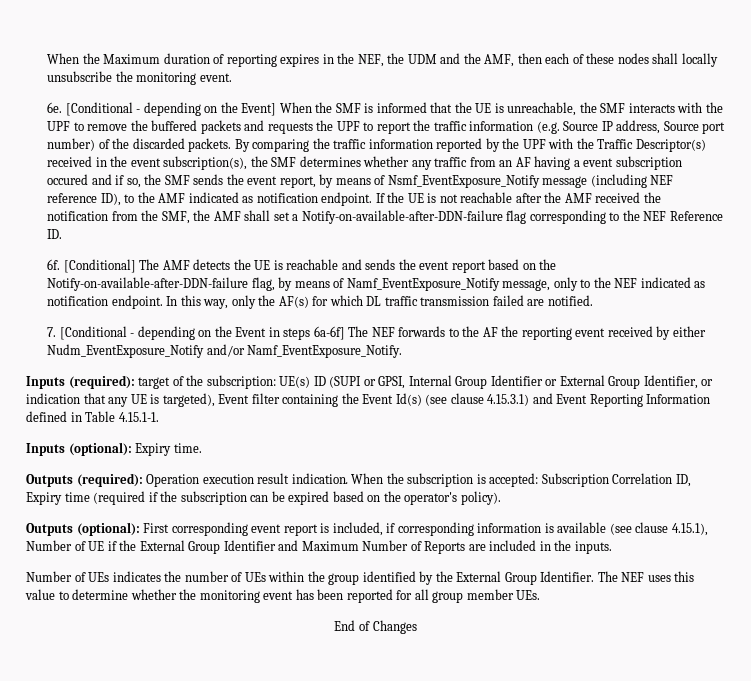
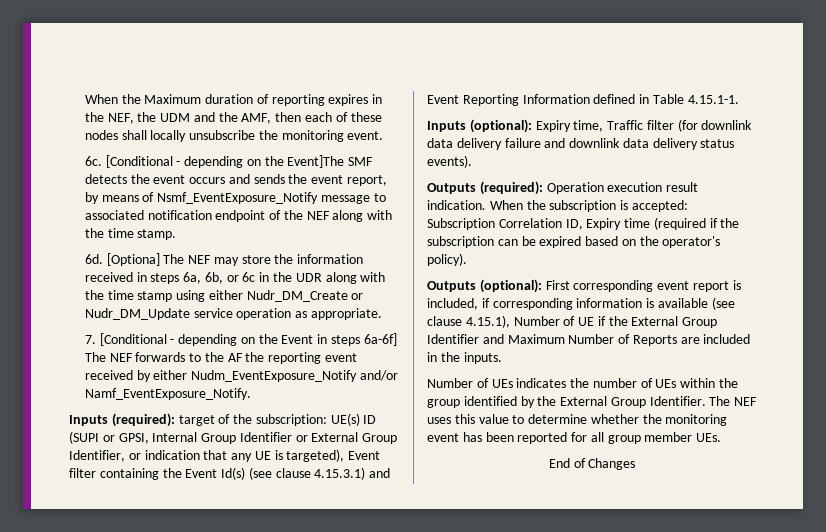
[47,102,723,116] [47,120,726,134] [47,138,706,152] [47,156,682,170] [47,174,190,188] 6e. [Conditional - depending on the Event] When the SMF is informed that the UE is unreachable, the SMF interacts with the UPF to remove the buffered packets and requests the UPF to report the traffic information (e.g. Source IP address, Source port number) of the discarded packets. By comparing the traffic information reported by the UPF with the Traffic Descriptor(s) received in the event subscription(s), the SMF determines whether any traffic from an AF having a event subscription occured and if so, the SMF -> [84,155,374,168] [84,174,250,184] 6c. [Conditional - depending on the Event]The SMF detects the event occurs and
[590,174,674,188] [47,192,661,206] [47,210,723,224] [47,229,63,239] [47,259,557,273] [47,277,706,291] [47,295,593,309] (including NEF reference ID), to the AMF indicated as notification endpoint. If the UE is not reachable after the AMF received the notification from the SMF, the AMF shall set a Notify-on-available-after-DDN-failure flag corresponding to the NEF Reference ID. // 6f. [Conditional] The AMF detects the UE is reachable and sends the event report based on the Notify-on-available-after-DDN-failure flag, by means of Namf_EventExposure_Notify message, only to the NEF indicated as notification endpoint. In this way, only the AF(s) for which DL traffic transmission failed are notified. -> [373,193,386,202] [84,210,393,222] [84,228,177,240] [84,253,364,266] [84,272,386,284] [84,290,364,302] [84,308,382,320] to associated notification endpoint of the NEF along with the time stamp. // 6d. [Optiona] The NEF may store the information received in steps 6a, 6b, or 6c in the UDR along with the time stamp using either Nudr_DM_Create or Nudr_DM_Update service operation as appropriate.
[173,443,202,453] time. -> [573,119,753,132] [427,138,735,150] [427,155,472,168] time, Traffic filter (for downlink data delivery failure and downlink data delivery status events).

